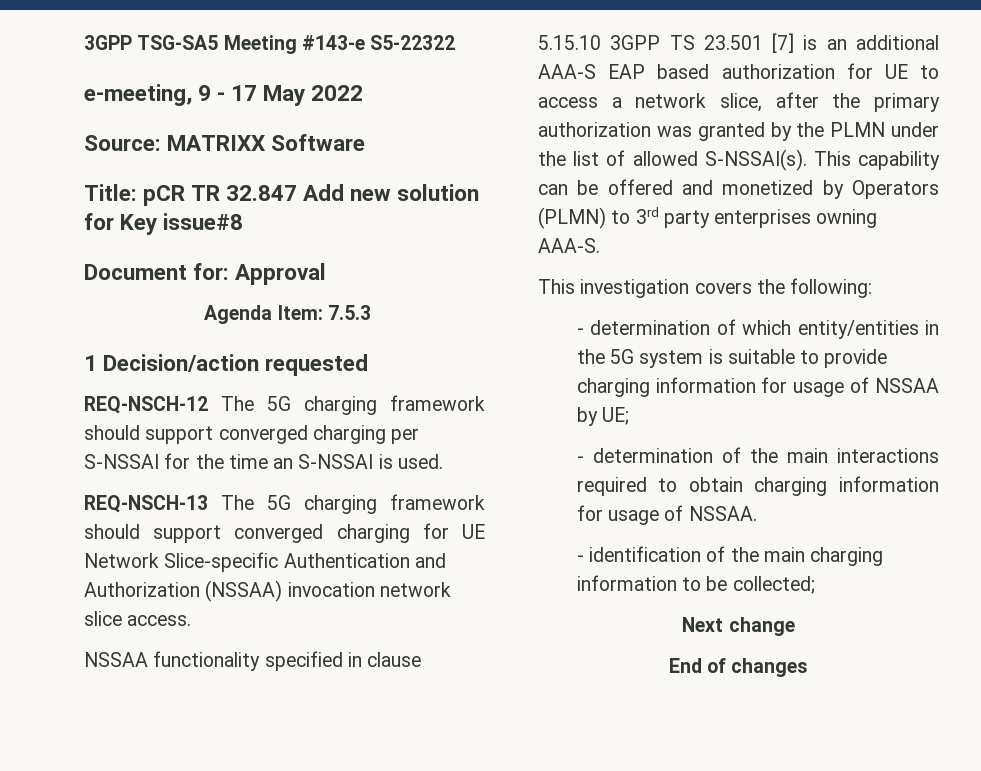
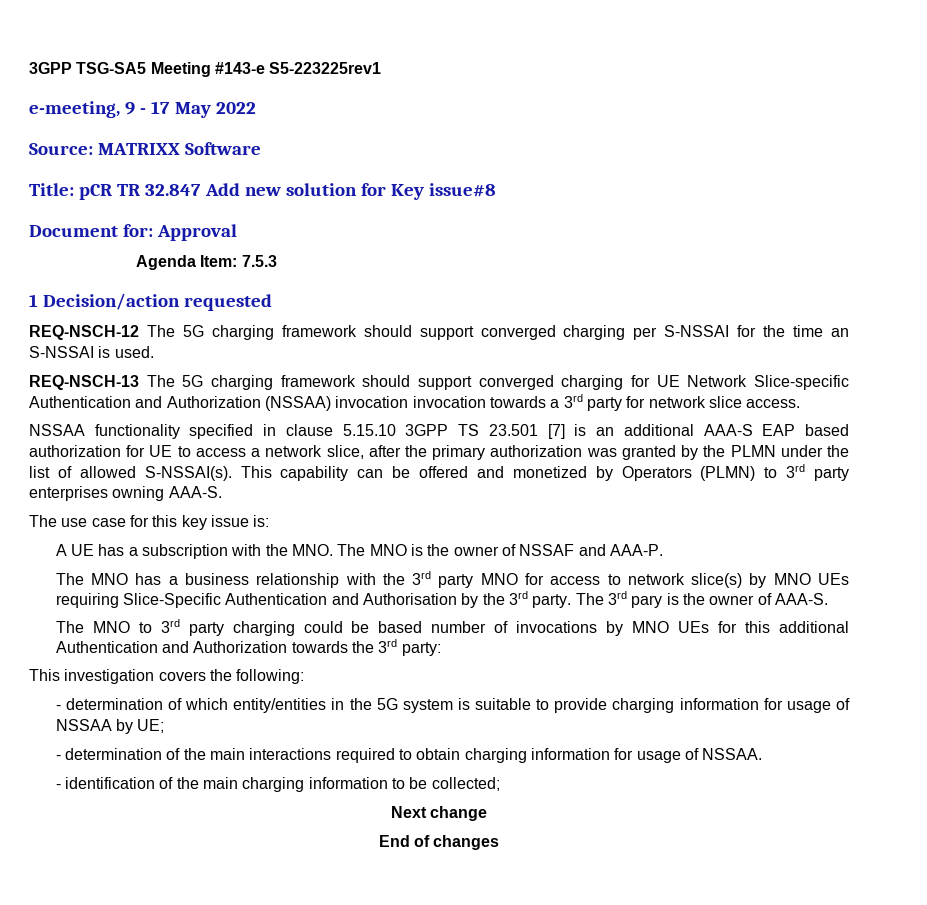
[370,35,456,50] S5-22322 -> [269,62,382,74] S5-223225rev1
(375, 589) none -> [412,394,646,411] invocation towards a 3rd party for
(600, 245) none -> [29,515,270,530] [55,544,663,559] [55,571,849,588] [55,591,828,608] [55,619,850,636] [55,639,441,656] // The use case for this key issue is: // A UE has a subscription with the MNO. The MNO is the owner of NSSAF and AAA-P. // The MNO has a business relationship with the 3rd party MNO for access to network slice(s) by MNO UEs requiring Slice-Specific Authentication and Authorisation by the 3rd party. The 3rd pary is the owner of AAA-S. // The MNO to 3rd party charging could be based number of invocations by MNO UEs for this additional Authentication and Authorization towards the 3rd party:

